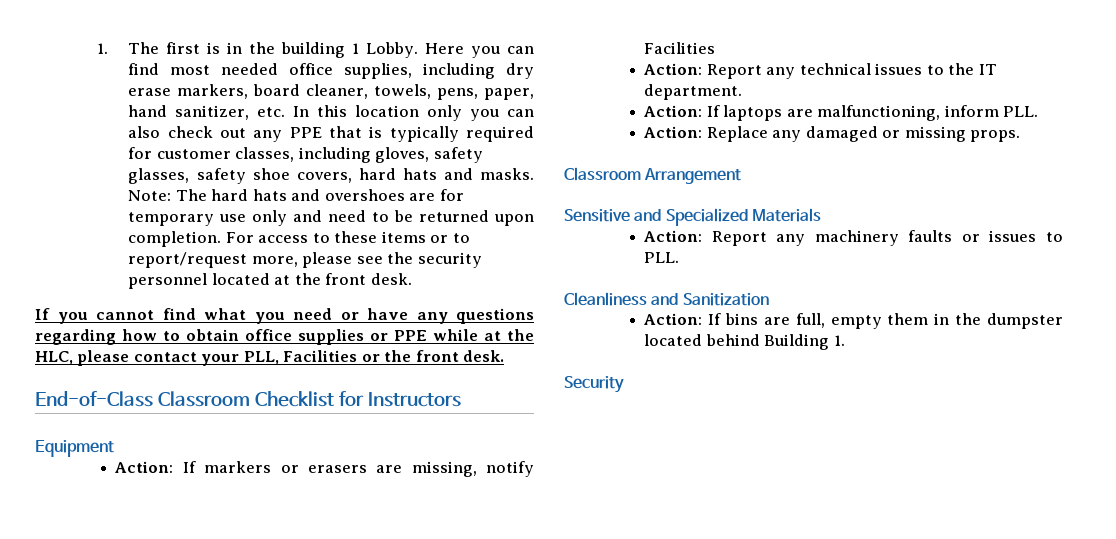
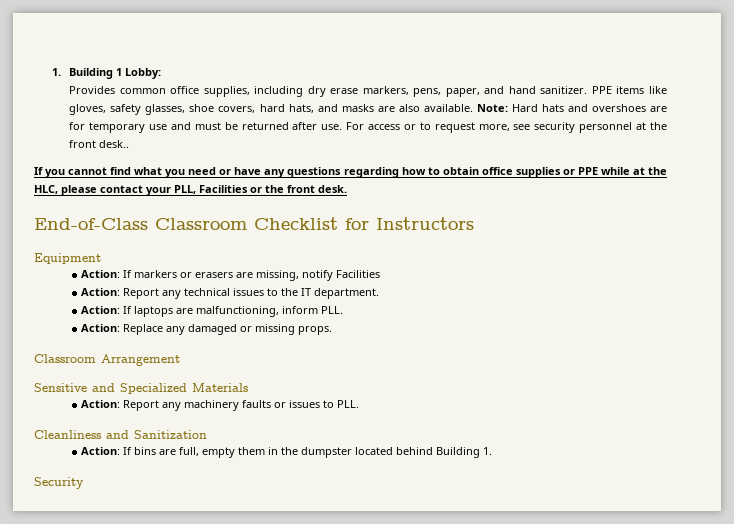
[97,42,535,58] [128,63,279,75] 1. The first is in the building 1 Lobby. Here you can find most needed -> [51,68,162,79] [69,86,166,94] 1. Building 1 Lobby: // Provides common
[253,84,534,100] [128,105,534,121] [128,126,534,142] [128,147,371,163] board cleaner, towels, pens, paper, hand sanitizer, etc. In this location only you can also check out any PPE that is typically required for customer classes, including -> [413,86,667,97] pens, paper, and hand sanitizer. PPE items like
[196,168,246,184] safety -> (186, 109) none
[402,168,534,180] [128,189,249,201] hats and masks. Note: The hard -> [288,104,538,113] hats, and masks are also available. Note: Hard
[252,210,534,226] [128,231,470,247] [128,252,414,268] only and need to be returned upon completion. For access to these items or to report/request more, please see the -> [170,122,531,133] and must be returned after use. For access or to request more, see
[211,273,270,285] located -> (633, 127) none
[370,273,412,285] desk. -> [99,140,130,148] desk..

